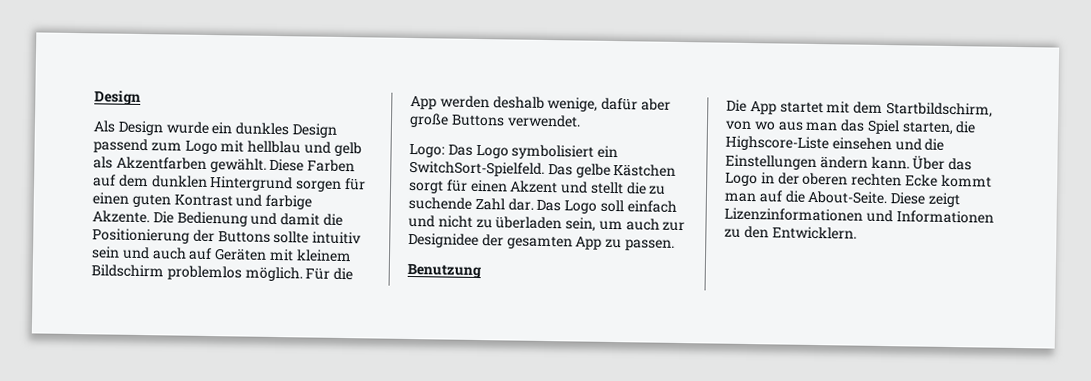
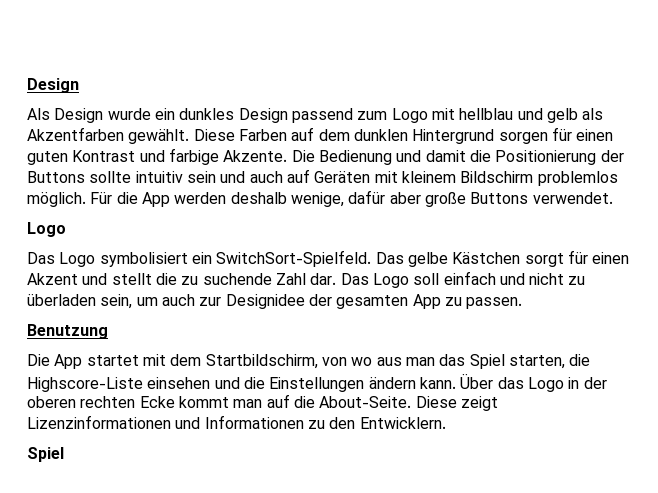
[409,143,445,158] Logo: -> [27,222,66,237] Logo //
(857, 233) none -> [27,447,64,462] // Spiel

